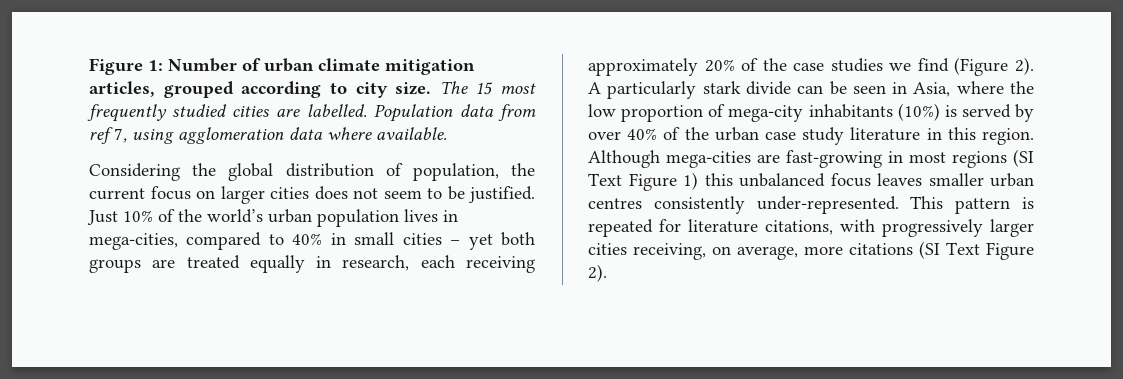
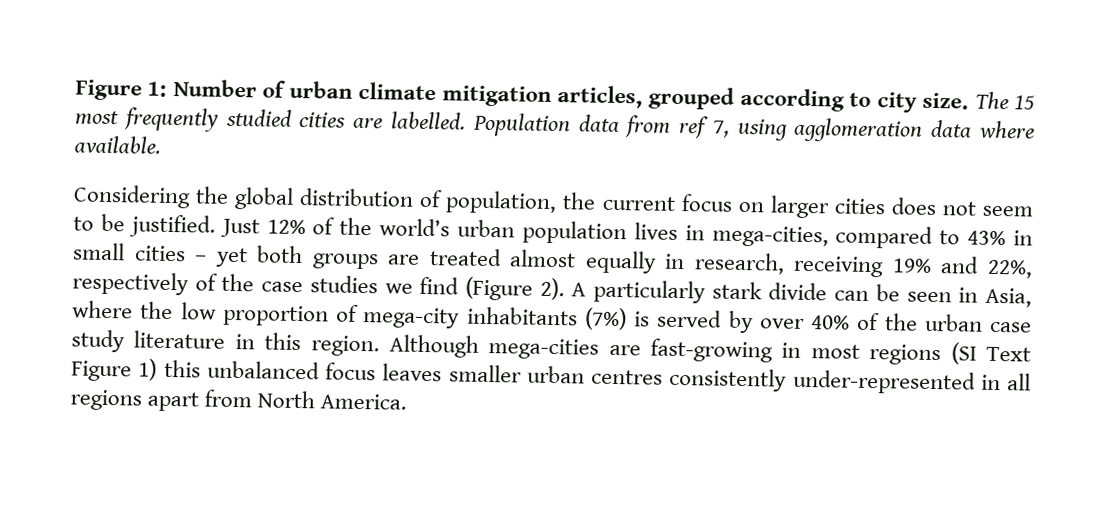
[123,210,153,222] 10% -> [266,219,306,235] 12%
[292,233,323,245] 40% -> [967,230,1007,246] 43%
(240, 262) none -> [509,249,577,268] almost
[420,255,535,273] [588,58,735,76] each receiving approximately 20% -> [793,255,1033,279] [72,271,189,296] receiving 19% and 22%, respectively
[897,103,940,121] (10%) -> [583,307,627,331] (7%)
[756,196,1034,214] [588,219,1034,237] [588,241,1034,260] [588,264,607,282] under-represented. This pattern is repeated for literature citations, with progressively larger cities receiving, on average, more citations (SI Text Figure 2). -> [792,369,1031,395] [70,389,408,412] under-represented in all regions apart from North America.

